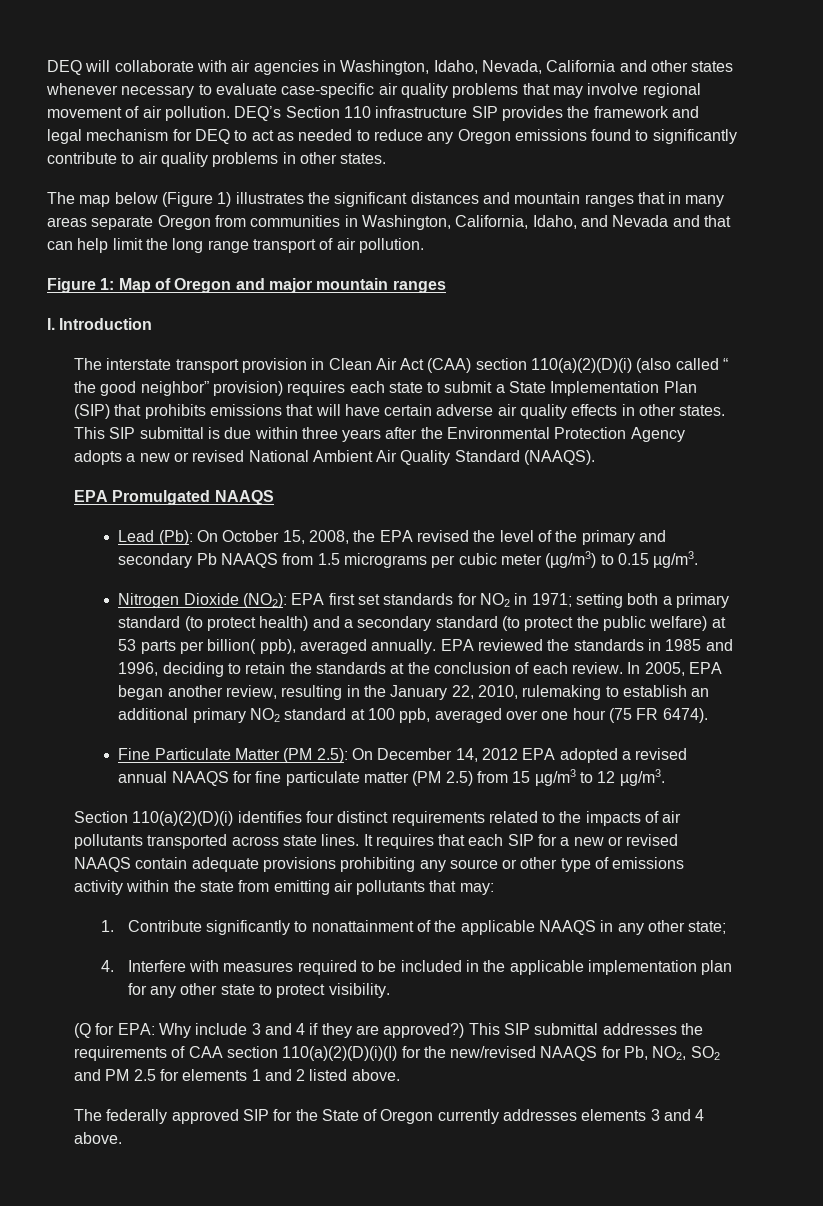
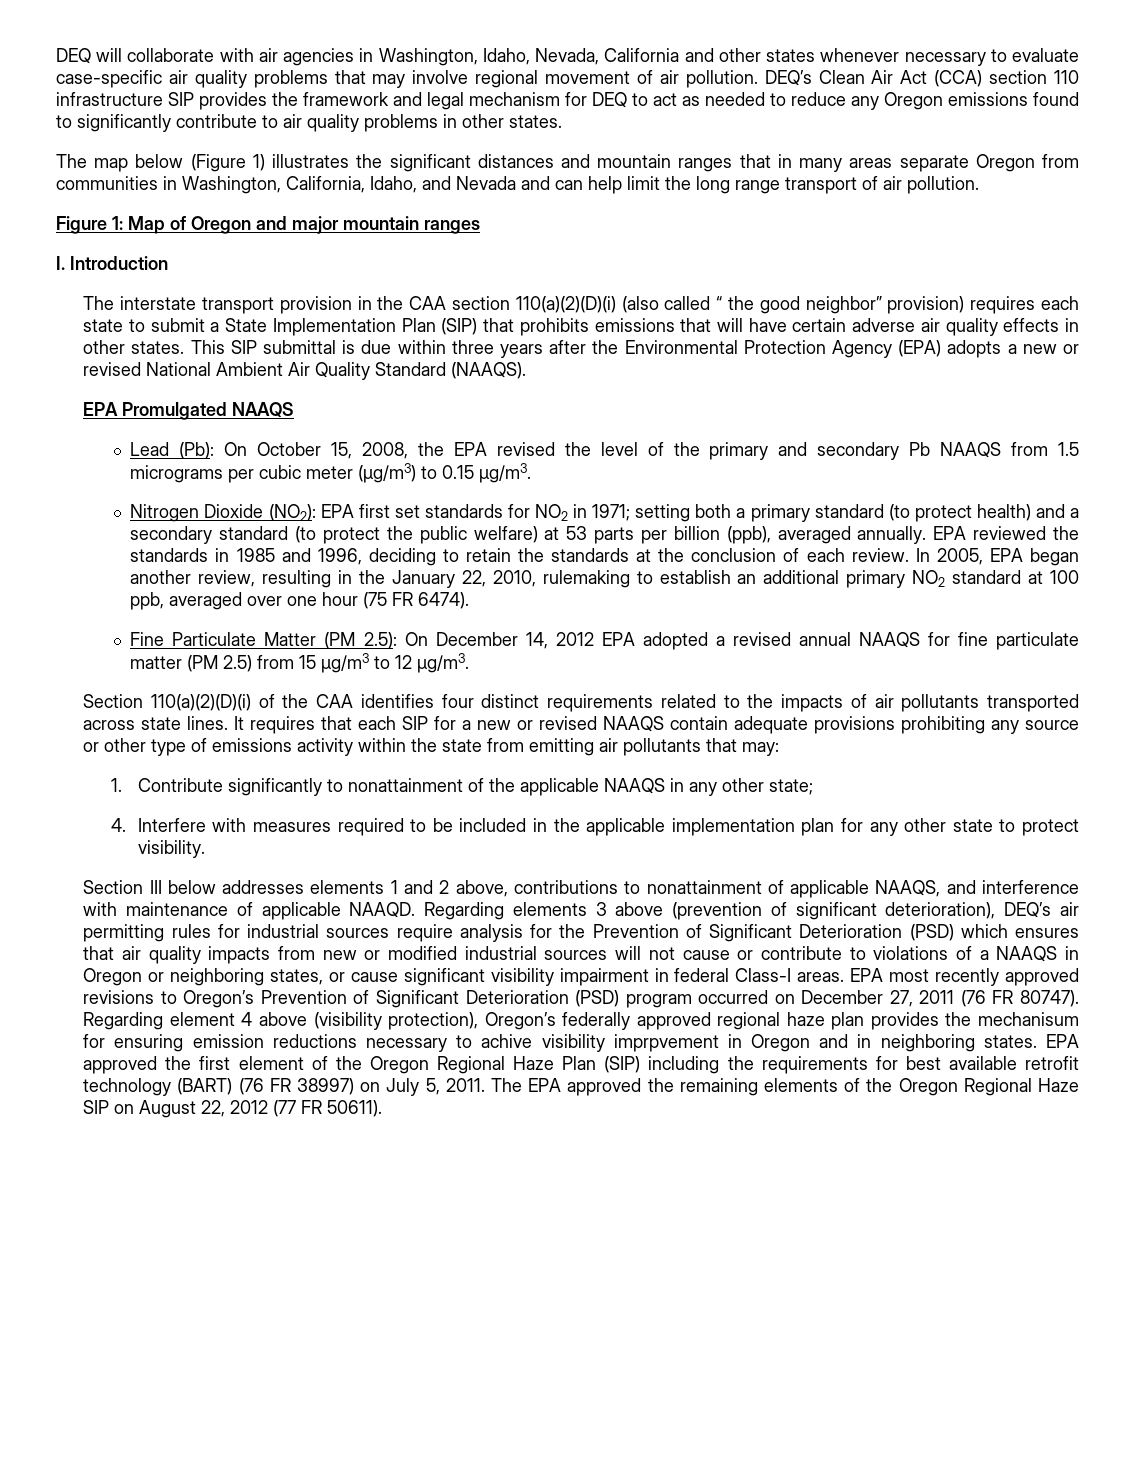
[285,106,340,118] Section -> [818,70,1048,87] Clean Air Act (CCA) section
[703,215,731,227] that -> (550, 183) none
[328,358,472,373] Clean Air Act (CAA) -> [377,296,447,310] the CAA
(685, 434) none -> [898,340,942,357] (EPA)
[207,639,296,654] billion( ppb), -> [673,526,771,544] billion (ppb),
(234, 818) none -> [258,694,354,708] of the CAA
[73,1023,704,1038] [73,1046,720,1061] [73,1069,400,1081] [73,1109,705,1124] [73,1132,122,1144] (Q for EPA: Why include 3 and 4 if they are approved?) This SIP submittal addresses the requirements of CAA section 110(a)(2)(D)(i)(I) for the new/revised NAAQS for Pb, NO2, SO2 and PM 2.5 for elements 1 and 2 listed above. // The federally approved SIP for the State of Oregon currently addresses elements 3 and 4 above. -> [83,880,1079,898] [83,902,1079,920] [83,924,1079,942] [83,946,1079,964] [83,968,1080,986] [83,990,1080,1008] [83,1012,1079,1030] [83,1034,1080,1052] [83,1056,1079,1074] [83,1078,1079,1096] [83,1100,383,1118] Section III below addresses elements 1 and 2 above, contributions to nonattainment of applicable NAAQS, and interference with maintenance of applicable NAAQD. Regarding elements 3 above (prevention of significant deterioration), DEQ’s air permitting rules for industrial sources require analysis for the Prevention of Significant Deterioration (PSD) which ensures that air quality impacts from new or modified industrial sources will not cause or contribute to violations of a NAAQS in Oregon or neighboring states, or cause significant visibility impairment in federal Class-I areas. EPA most recently approved revisions to Oregon’s Prevention of Significant Deterioration (PSD) program occurred on December 27, 2011 (76 FR 80747). Regarding element 4 above (visibility protection), Oregon’s federally approved regional haze plan provides the mechanisum for ensuring emission reductions necessary to achive visibility imprpvement in Oregon and in neighboring states. EPA approved the first element of the Oregon Regional Haze Plan (SIP) including the requirements for best available retrofit technology (BART) (76 FR 38997) on July 5, 2011. The EPA approved the remaining elements of the Oregon Regional Haze SIP on August 22, 2012 (77 FR 50611).

